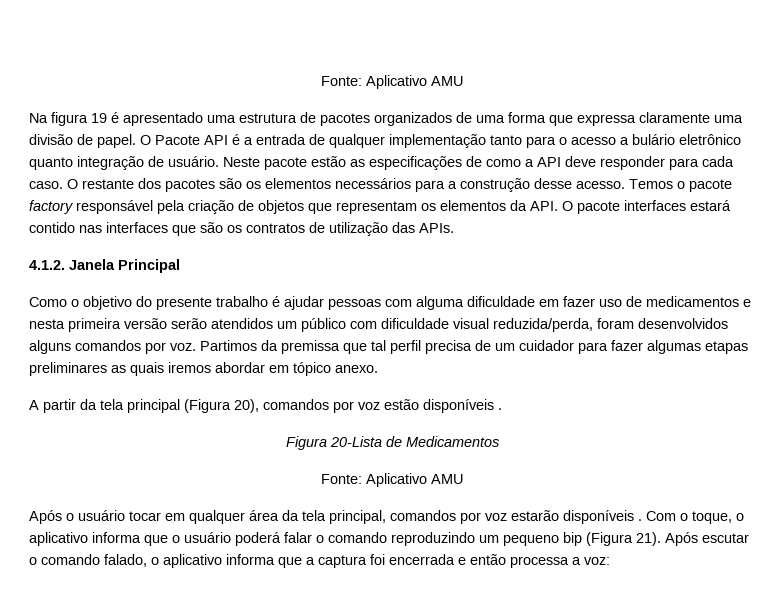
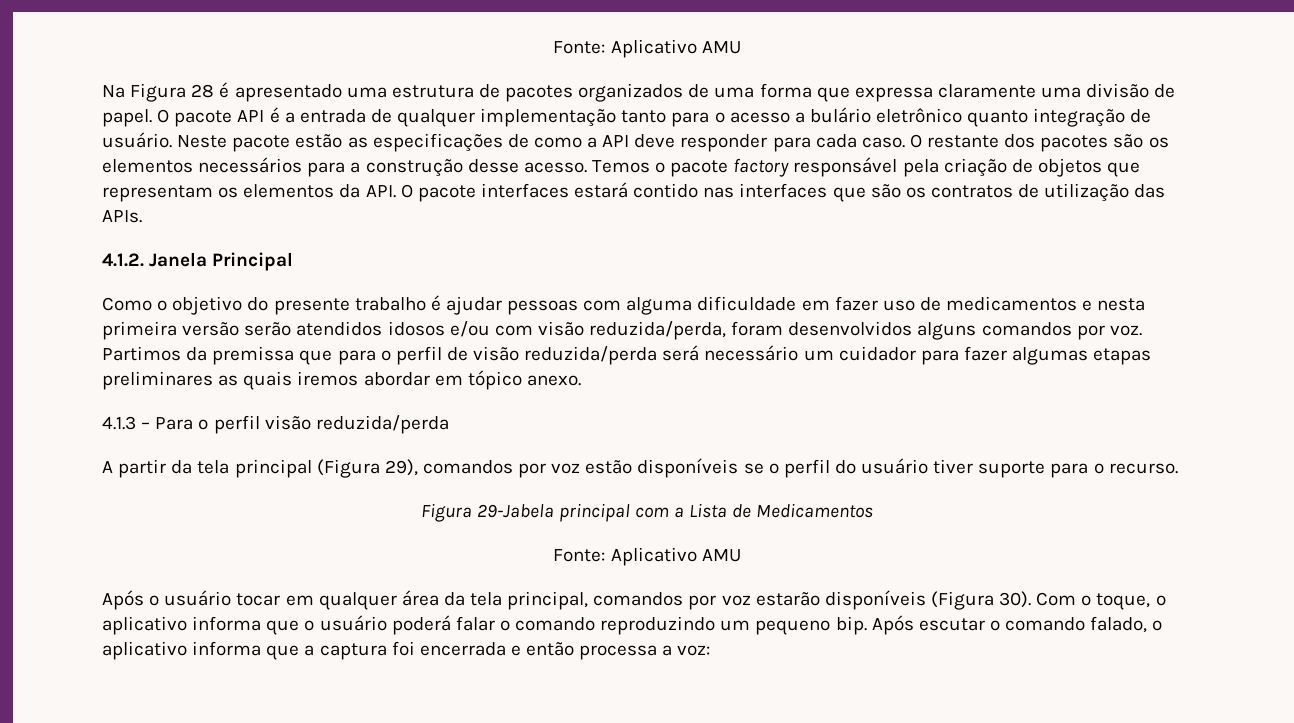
[51,112,107,126] figura 19 -> [130,83,215,102] Figura 28
[155,135,200,145] Pacote -> [174,110,233,127] pacote
[277,318,489,332] um público com dificuldade visual -> [387,321,584,337] idosos e/ou com visão
[371,340,491,354] tal perfil precisa de -> [337,345,799,365] para o perfil de visão reduzida/perda será necessário
(378, 369) none -> [102,415,449,434] // 4.1.3 – Para o perfil visão reduzida/perda
[234,399,259,413] 20), -> [384,459,418,476] 29),
[498,408,502,410] [285,436,382,450] . // Figura 20-Lista -> [743,458,1178,478] [420,503,728,522] se o perfil do usuário tiver suporte para o recurso. // Figura 29-Jabela principal com a Lista
[638,519,642,521] . -> [930,591,1032,610] (Figura 30).
[563,532,661,546] bip (Figura 21). -> [835,616,867,635] bip.

